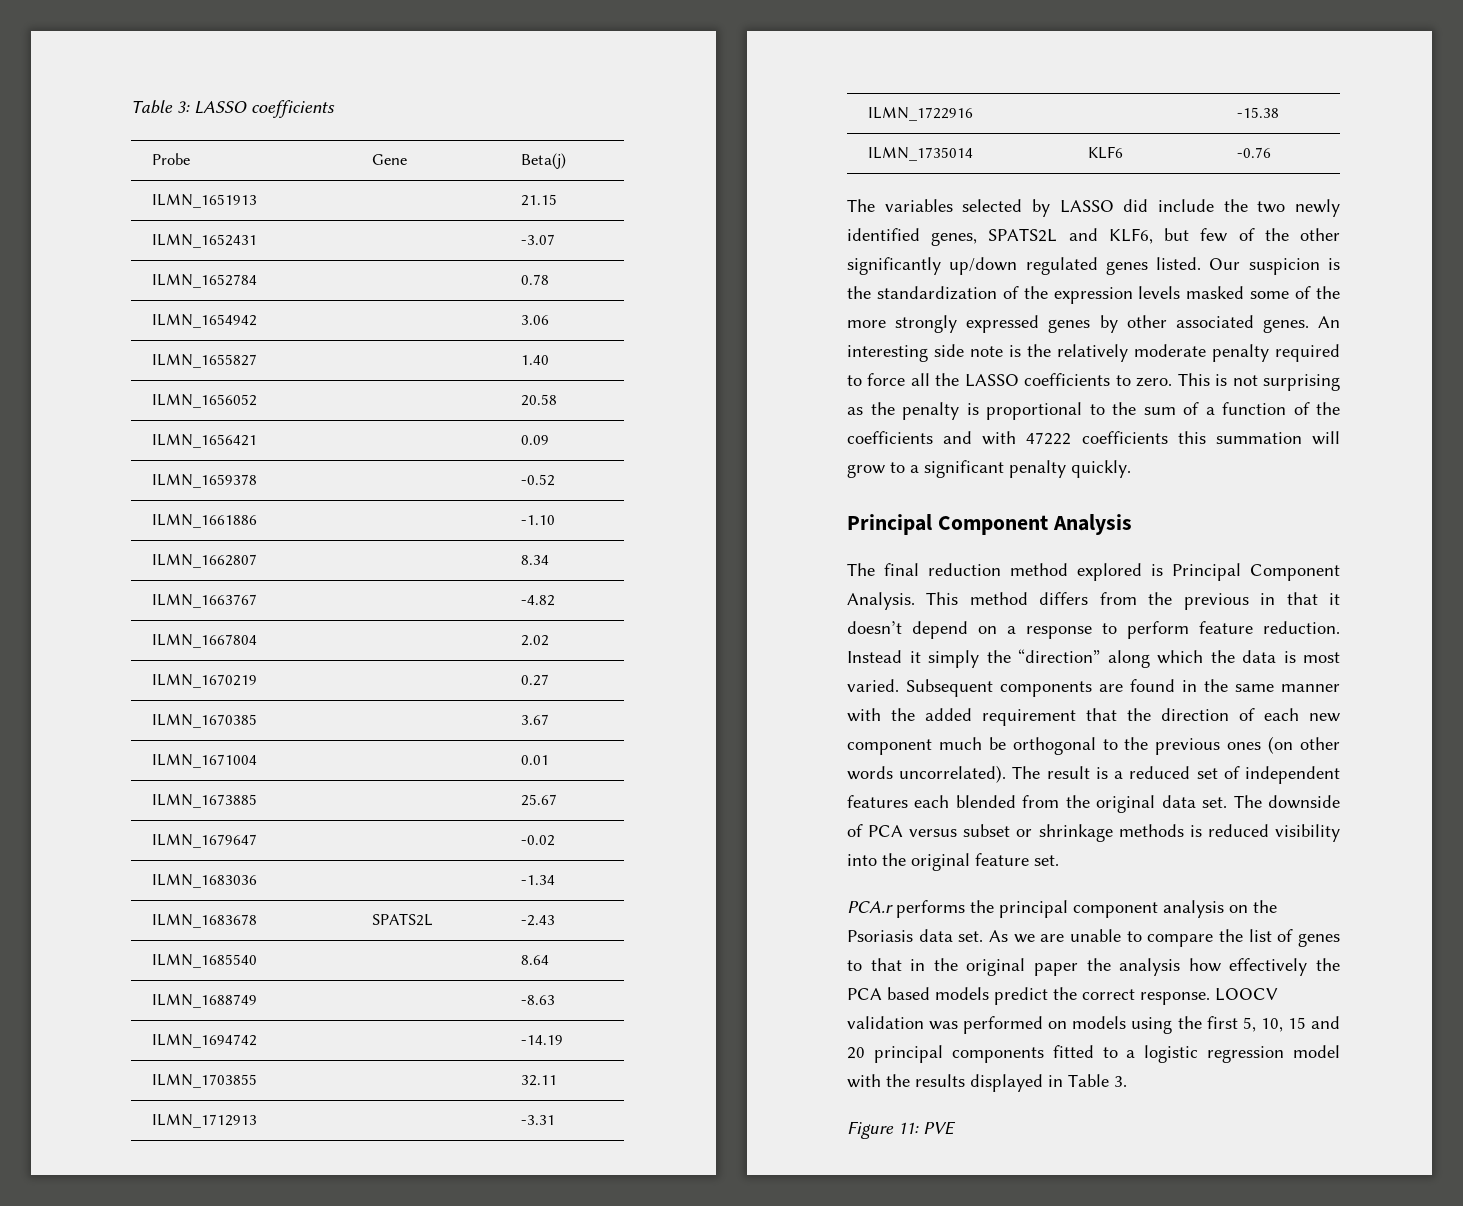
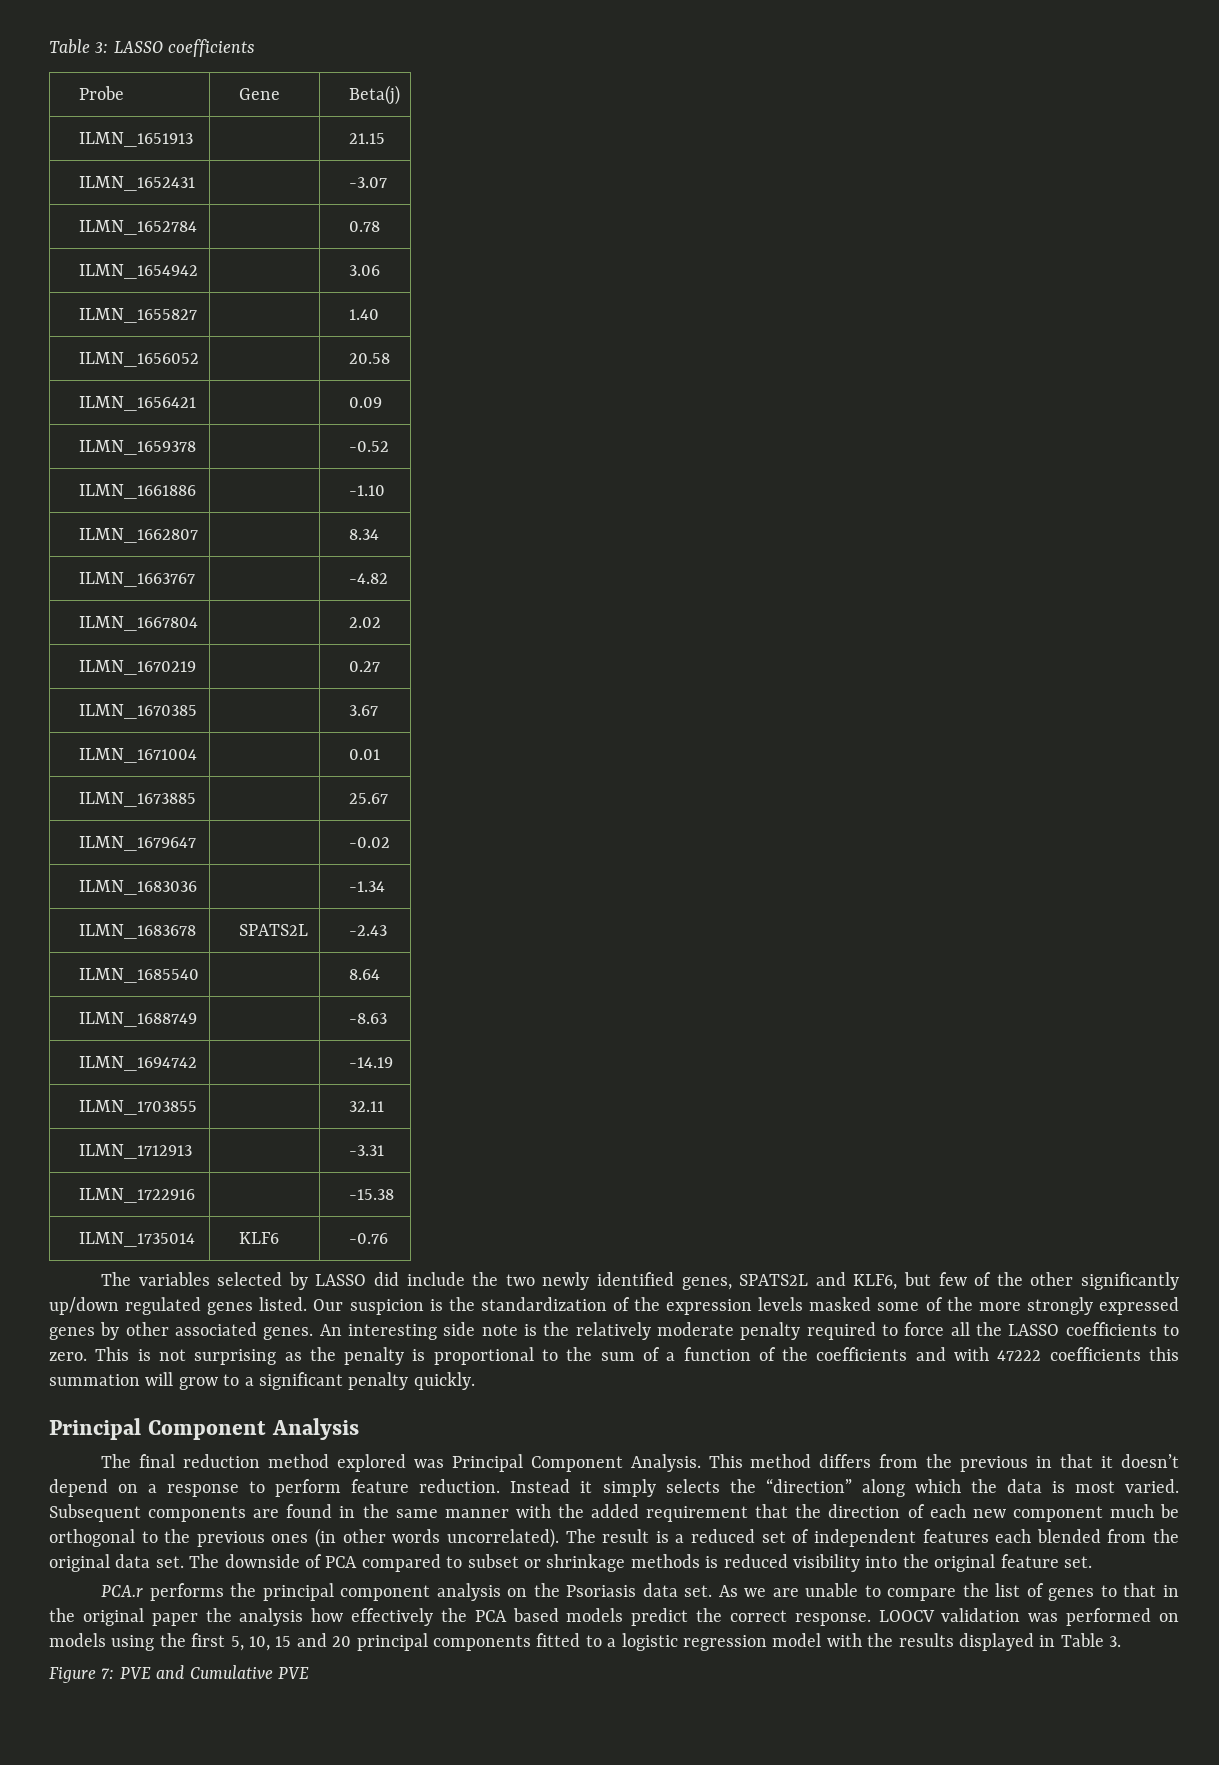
[1151,564,1163,576] is -> [413,1459,444,1468] was
(979, 659) none -> [665,1479,720,1493] selects
[1268,736,1294,754] (on -> [315,1528,337,1548] (in
[909,829,958,837] versus -> [361,1554,463,1572] compared to
[898,1122,919,1134] 11: -> [101,1665,273,1679] 7: PVE and Cumulative

